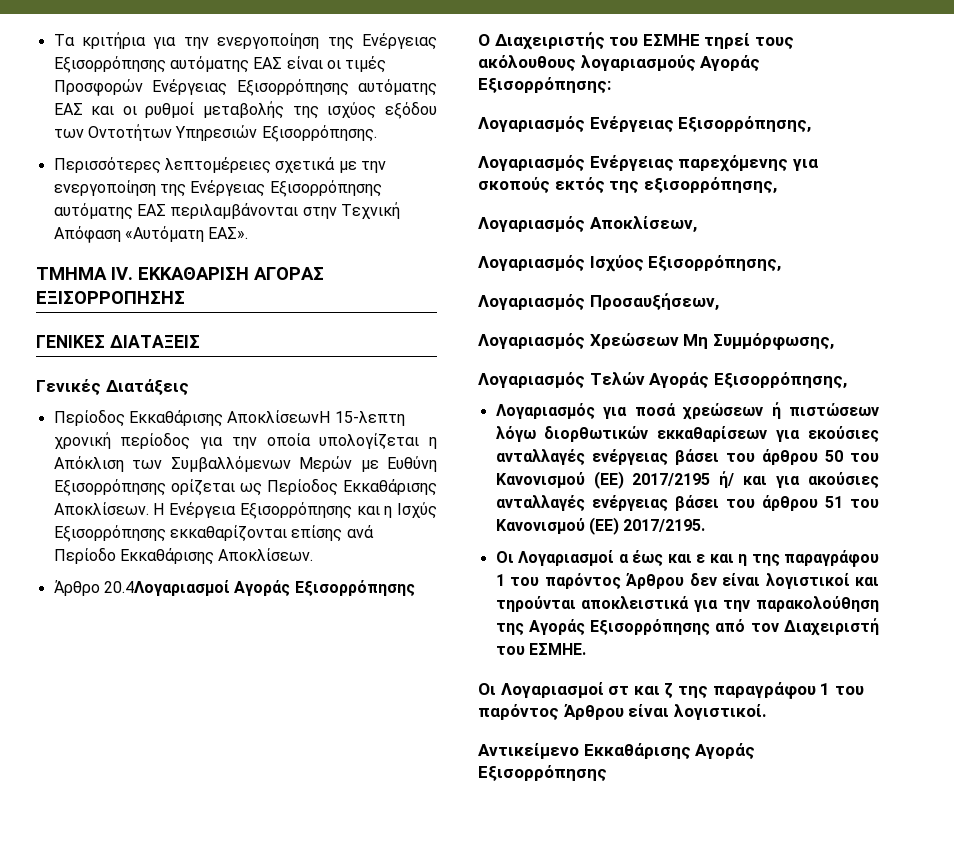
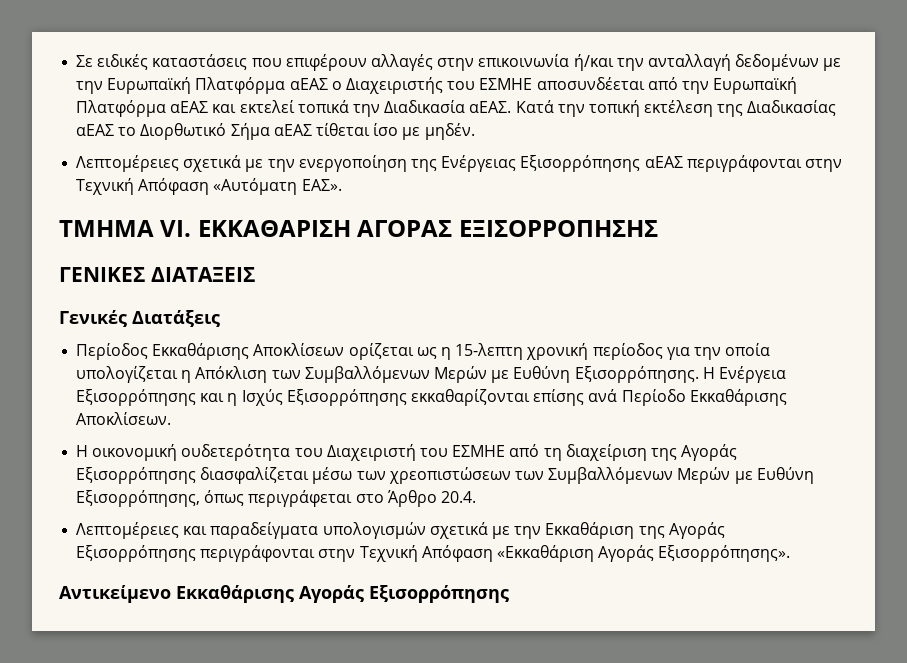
[53,32,437,50] [53,56,387,73] [53,79,437,96] [53,101,437,119] [53,124,377,142] [53,157,271,174] Τα κριτήρια για την ενεργοποίηση της Ενέργειας Εξισορρόπησης αυτόματης ΕΑΣ είναι οι τιμές Προσφορών Ενέργειας Εξισορρόπησης αυτόματης ΕΑΣ και οι ρυθμοί μεταβολής της ισχύος εξόδου των Οντοτήτων Υπηρεσιών Εξισορρόπησης. // Περισσότερες λεπτομέρειες -> [76,54,842,71] [76,77,798,94] [76,100,837,117] [76,123,475,140] [76,155,180,172] Σε ειδικές καταστάσεις που επιφέρουν αλλαγές στην επικοινωνία ή/και την ανταλλαγή δεδομένων με την Ευρωπαϊκή Πλατφόρμα αΕΑΣ ο Διαχειριστής του ΕΣΜΗΕ αποσυνδέεται από την Ευρωπαϊκή Πλατφόρμα αΕΑΣ και εκτελεί τοπικά την Διαδικασία αΕΑΣ. Κατά την τοπική εκτέλεση της Διαδικασίας αΕΑΣ το Διορθωτικό Σήμα αΕΑΣ τίθεται ίσο με μηδέν. // Λεπτομέρειες
[53,203,299,220] αυτόματης ΕΑΣ περιλαμβάνονται -> [644,155,802,172] αΕΑΣ περιγράφονται
[111,267,133,280] IV. -> [160,220,192,237] VI.
[227,410,331,423] ΑποκλίσεωνΗ -> [253,343,451,360] Αποκλίσεων ορίζεται ως η
[53,478,437,496] [53,502,149,515] Εξισορρόπησης ορίζεται ως Περίοδος Εκκαθάρισης Αποκλίσεων. -> [574,366,699,383] Εξισορρόπησης.
[53,580,415,596] [478,32,794,50] [478,55,761,72] [478,77,611,94] [478,116,812,133] [478,155,818,172] [478,177,777,194] [478,216,697,233] [478,255,782,272] [478,293,719,311] [478,333,834,350] [478,372,847,389] [495,402,879,420] [495,426,879,442] [495,449,879,465] [495,471,879,489] [495,495,879,511] [495,517,706,535] [495,550,879,567] [495,573,879,589] [495,596,879,612] [495,618,879,636] [495,643,586,655] [478,682,864,699] [478,704,767,721] Άρθρο 20.4Λογαριασμοί Αγοράς Εξισορρόπησης // Ο Διαχειριστής του ΕΣΜΗΕ τηρεί τους ακόλουθους λογαριασμούς Αγοράς Εξισορρόπησης: // Λογαριασμός Ενέργειας Εξισορρόπησης, // Λογαριασμός Ενέργειας παρεχόμενης για σκοπούς εκτός της εξισορρόπησης, // Λογαριασμός Αποκλίσεων, // Λογαριασμός Ισχύος Εξισορρόπησης, // Λογαριασμός Προσαυξήσεων, // Λογαριασμός Χρεώσεων Μη Συμμόρφωσης, // Λογαριασμός Τελών Αγοράς Εξισορρόπησης, // Λογαριασμός για ποσά χρεώσεων ή πιστώσεων λόγω διορθωτικών εκκαθαρίσεων για εκούσιες ανταλλαγές ενέργειας βάσει του άρθρου 50 του Κανονισμού (ΕΕ) 2017/2195 ή/ και για ακούσιες ανταλλαγές ενέργειας βάσει του άρθρου 51 του Κανονισμού (ΕΕ) 2017/2195. // Οι Λογαριασμοί α έως και ε και η της παραγράφου 1 του παρόντος Άρθρου δεν είναι λογιστικοί και τηρούνται αποκλειστικά για την παρακολούθηση της Αγοράς Εξισορρόπησης από τον Διαχειριστή του ΕΣΜΗΕ. // Οι Λογαριασμοί στ και ζ της παραγράφου 1 του παρόντος Άρθρου είναι λογιστικοί. -> [76,444,738,461] [76,467,814,484] [76,490,476,507] [76,522,725,539] [76,545,791,562] Η οικονομική ουδετερότητα του Διαχειριστή του ΕΣΜΗΕ από τη διαχείριση της Αγοράς Εξισορρόπησης διασφαλίζεται μέσω των χρεοπιστώσεων των Συμβαλλόμενων Μερών με Ευθύνη Εξισορρόπησης, όπως περιγράφεται στο Άρθρο 20.4. // Λεπτομέρειες και παραδείγματα υπολογισμών σχετικά με την Εκκαθάριση της Αγοράς Εξισορρόπησης περιγράφονται στην Τεχνική Απόφαση «Εκκαθάριση Αγοράς Εξισορρόπησης».

